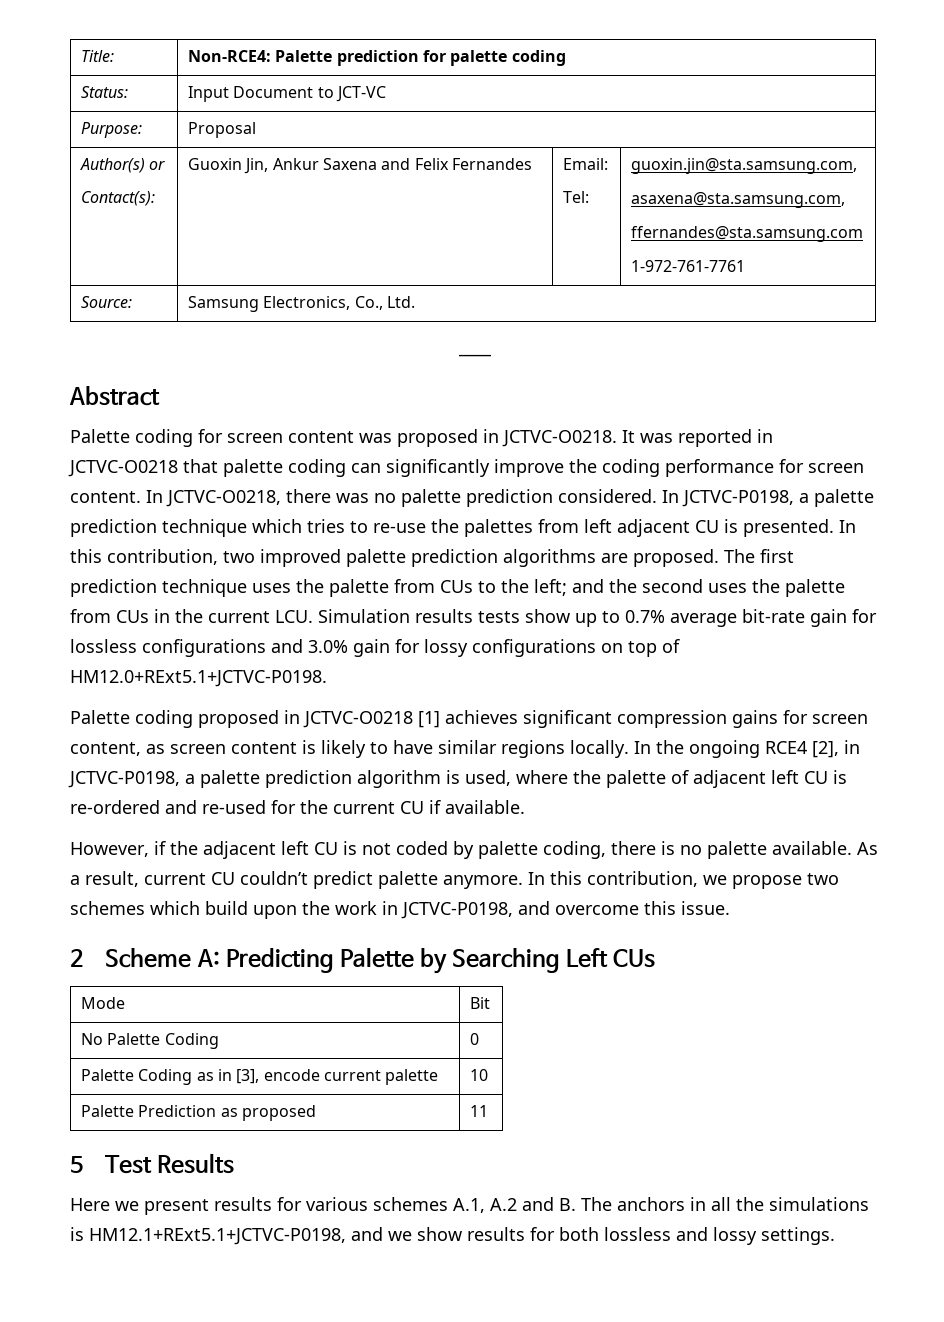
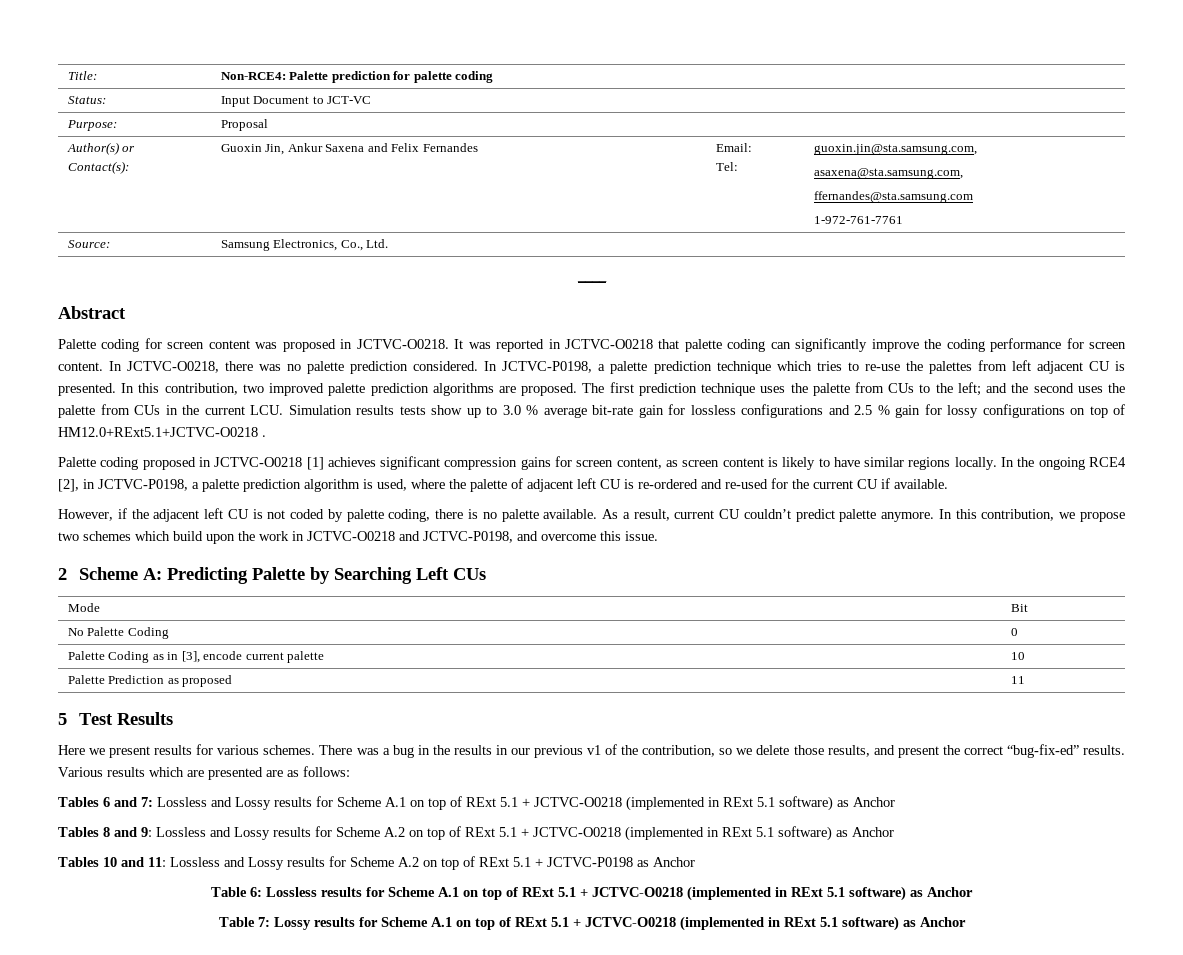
[625,610,665,623] 0.7% -> [502,405,538,415] 3.0 %
[308,640,348,653] 3.0% -> [854,405,890,415] 2.5 %
[70,670,327,687] HM12.0+RExt5.1+JCTVC-P0198. -> [58,427,266,437] HM12.0+RExt5.1+JCTVC-O0218 .
(398, 908) none -> [307,531,420,541] JCTVC-O0218 and
[373,1197,869,1213] [70,1227,835,1245] schemes A.1, A.2 and B. The anchors in all the simulations is HM12.1+RExt5.1+JCTVC-P0198, and we show results for both lossless and lossy settings. -> [263,744,1126,758] [58,766,350,780] [58,796,895,811] [58,826,894,841] [58,856,695,870] [211,886,973,901] [218,916,966,931] schemes. There was a bug in the results in our previous v1 of the contribution, so we delete those results, and present the correct “bug-fix-ed” results. Various results which are presented are as follows: // Tables 6 and 7: Lossless and Lossy results for Scheme A.1 on top of RExt 5.1 + JCTVC-O0218 (implemented in RExt 5.1 software) as Anchor // Tables 8 and 9: Lossless and Lossy results for Scheme A.2 on top of RExt 5.1 + JCTVC-O0218 (implemented in RExt 5.1 software) as Anchor // Tables 10 and 11: Lossless and Lossy results for Scheme A.2 on top of RExt 5.1 + JCTVC-P0198 as Anchor // Table 6: Lossless results for Scheme A.1 on top of RExt 5.1 + JCTVC-O0218 (implemented in RExt 5.1 software) as Anchor // Table 7: Lossy results for Scheme A.1 on top of RExt 5.1 + JCTVC-O0218 (implemented in RExt 5.1 software) as Anchor

